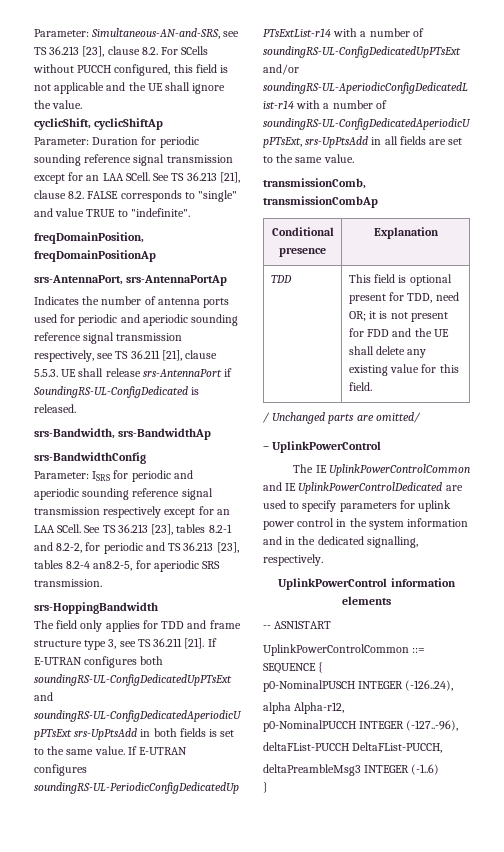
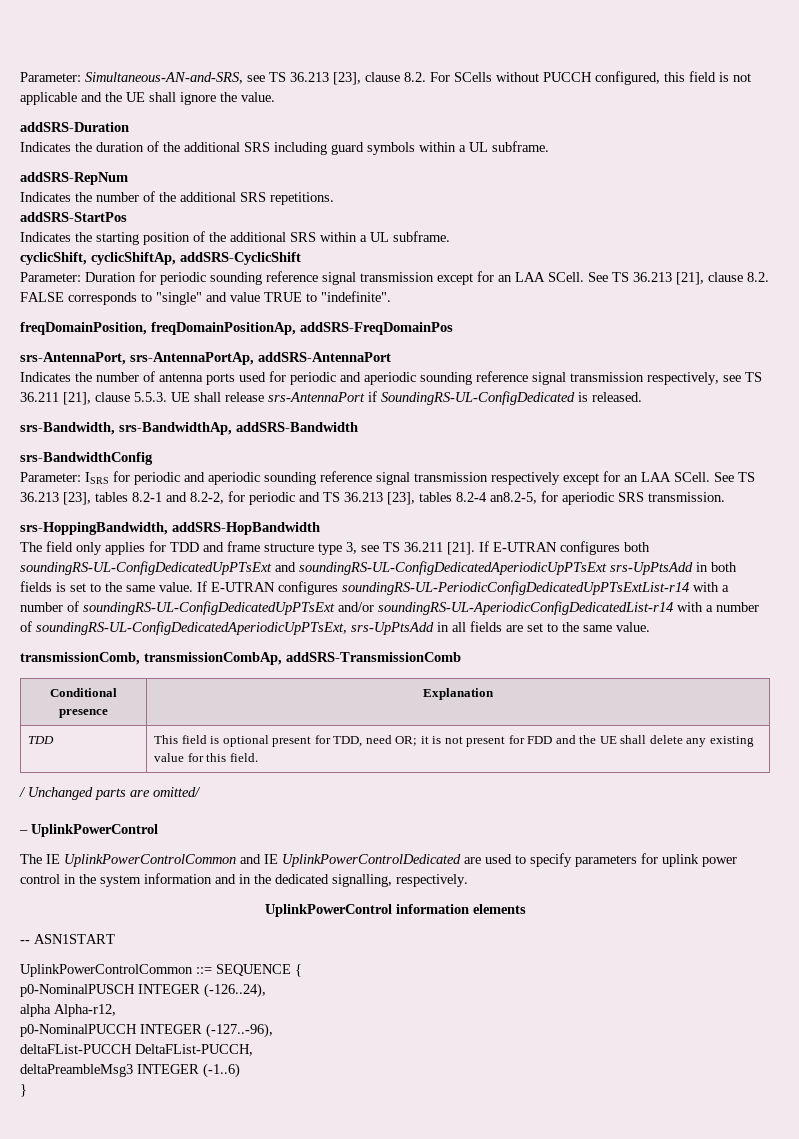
(83, 104) none -> [20,122,129,132] [20,141,549,155] [20,172,128,185] [20,191,334,205] [20,212,127,222] [20,231,450,245] // addSRS-Duration // Indicates the duration of the additional SRS including guard symbols within a UL subframe. // addSRS-RepNum // Indicates the number of the additional SRS repetitions. // addSRS-StartPos // Indicates the starting position of the additional SRS within a UL subframe.
[94,118,164,130] cyclicShiftAp -> [91,252,301,265] cyclicShiftAp, addSRS-CyclicShift
[34,250,156,262] freqDomainPositionAp -> [151,322,453,335] freqDomainPositionAp, addSRS-FreqDomainPos
[126,275,228,286] srs-AntennaPortAp -> [130,352,391,365] srs-AntennaPortAp, addSRS-AntennaPort
[118,428,212,440] srs-BandwidthAp -> [119,422,358,435] srs-BandwidthAp, addSRS-Bandwidth
[34,602,158,614] srs-HoppingBandwidth -> [20,522,320,535] srs-HoppingBandwidth, addSRS-HopBandwidth
[263,196,378,208] transmissionCombAp -> [144,652,461,665] transmissionCombAp, addSRS-TransmissionComb

